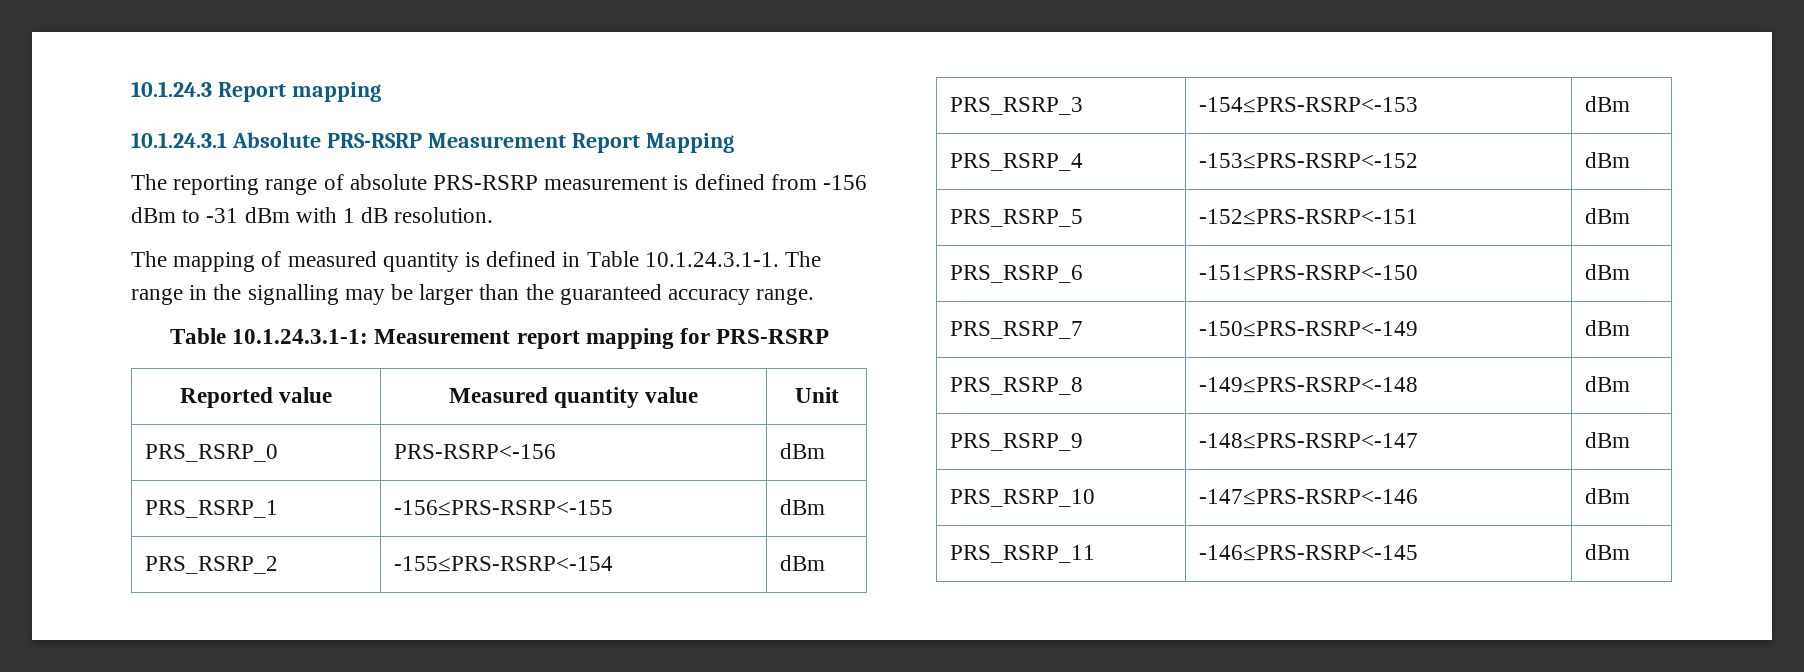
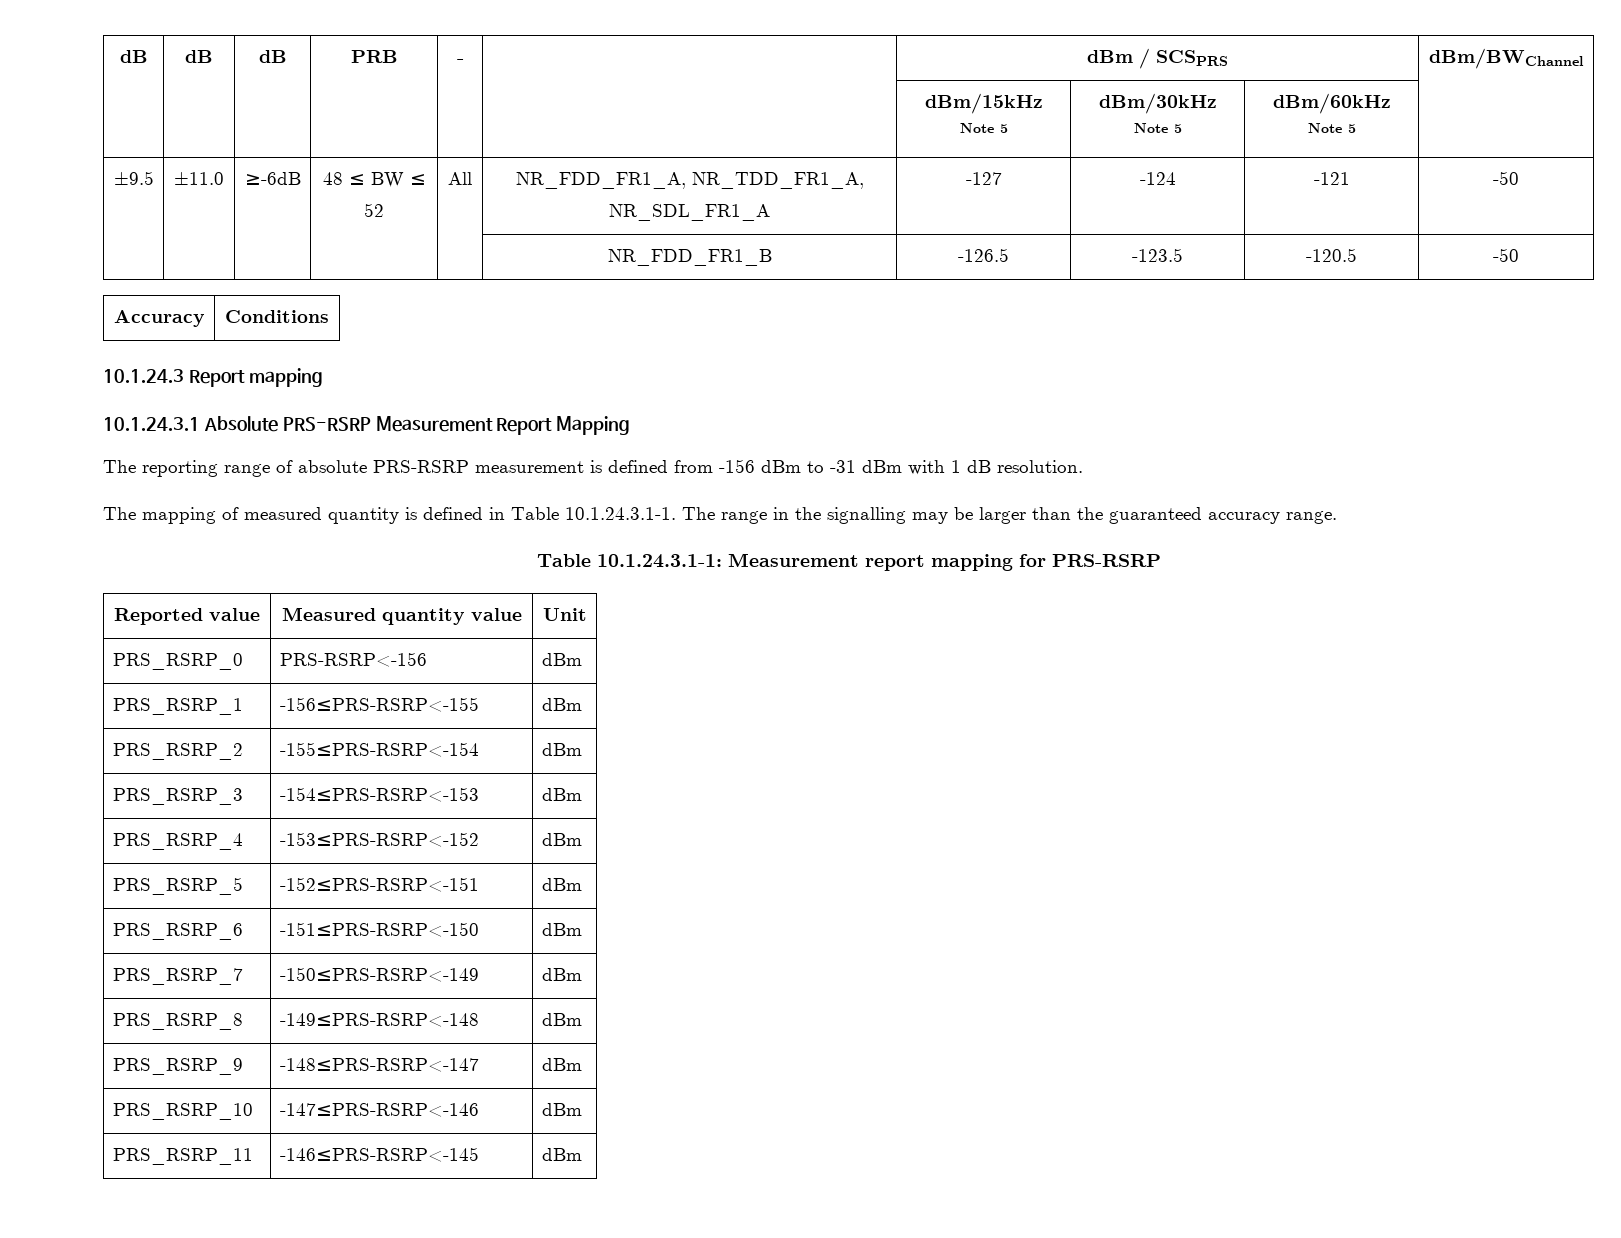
(131, 89) none -> [119,50,148,63] [185,50,213,63] [258,50,287,63] [350,50,398,63] [456,59,464,63] [1087,48,1228,69] [1429,48,1584,69] [924,93,1043,114] [959,123,1008,133] [1098,93,1217,114] [1133,123,1182,133] [1272,93,1391,114] [1307,123,1356,133] [113,171,154,185] [174,172,224,185] [244,172,301,185] [322,172,426,188] [364,203,384,217] [448,172,472,185] [515,172,864,189] [609,204,770,221] [965,172,1002,185] [1139,172,1176,185] [1313,172,1350,185] [1493,171,1519,185] [607,249,772,266] [958,248,1009,262] [1132,248,1183,262] [1306,248,1357,262] [1493,248,1519,262] [113,310,205,327] [225,310,329,323] dB | dB | dB | PRB | - | | dBm / SCSPRS | dBm/BWChannel // | | | | | | dBm/15kHz Note 5 | dBm/30kHz Note 5 | dBm/60kHz Note 5 | // ±9.5 | ±11.0 | ≥-6dB | 48 ≤ BW ≤ 52 | All | NR_FDD_FR1_A, NR_TDD_FR1_A, NR_SDL_FR1_A | -127 | -124 | -121 | -50 // | | | | | NR_FDD_FR1_B | -126.5 | -123.5 | -120.5 | -50 // Accuracy | Conditions //

